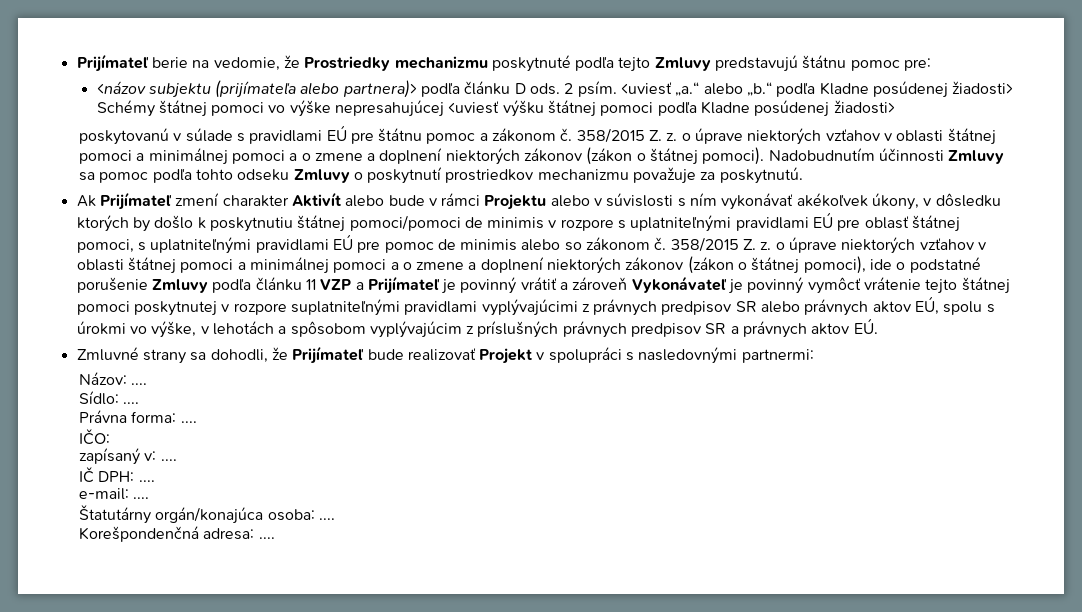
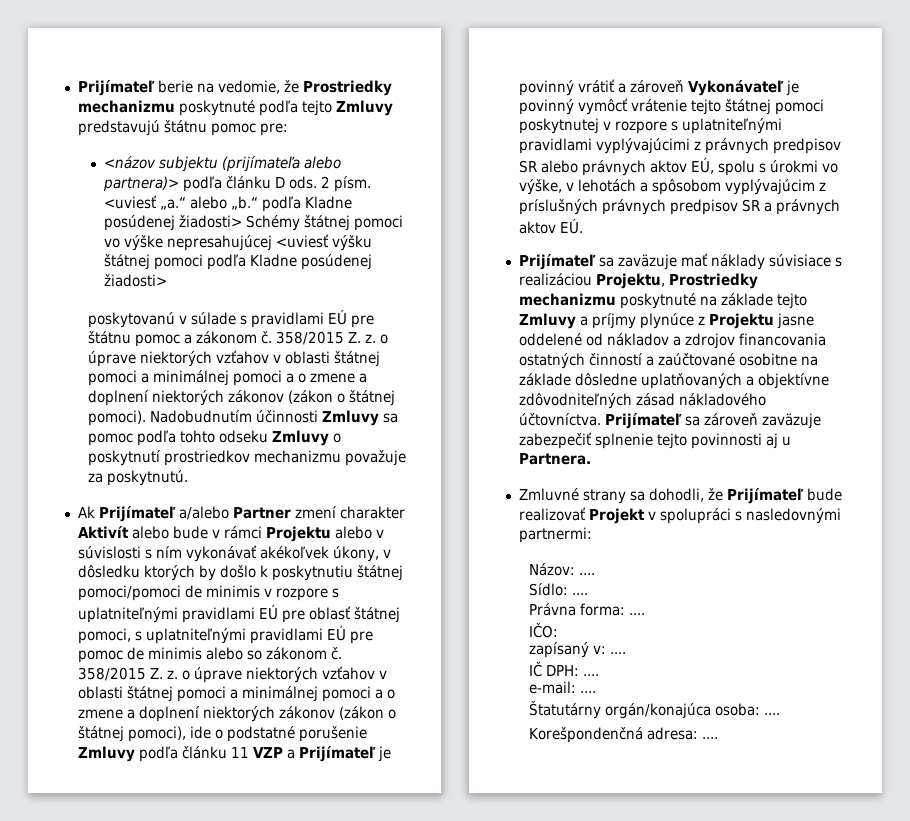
[577,81,617,97] psím. -> [334,176,372,192] písm.
(172, 201) none -> [178,506,291,520] a/alebo Partner
[290,299,400,316] suplatniteľnými -> [670,118,782,134] s uplatniteľnými
(878, 326) none -> [518,253,842,270] [518,273,758,289] [518,293,807,309] [518,313,814,329] [518,333,826,349] [518,353,818,369] [518,373,829,389] [518,393,766,409] [518,413,821,429] [518,432,791,449] [518,453,591,465] // Prijímateľ sa zaväzuje mať náklady súvisiace s realizáciou Projektu, Prostriedky mechanizmu poskytnuté na základe tejto Zmluvy a príjmy plynúce z Projektu jasne oddelené od nákladov a zdrojov financovania ostatných činností a zaúčtované osobitne na základe dôsledne uplatňovaných a objektívne zdôvodniteľných zásad nákladového účtovníctva. Prijímateľ sa zároveň zaväzuje zabezpečiť splnenie tejto povinnosti aj u Partnera.

